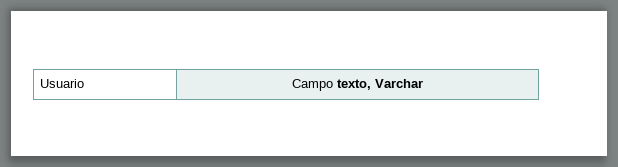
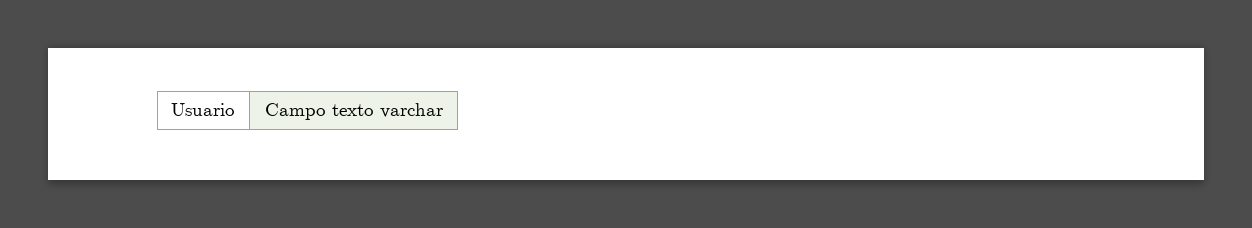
[337,79,424,90] texto, Varchar -> [331,103,443,118] texto varchar

